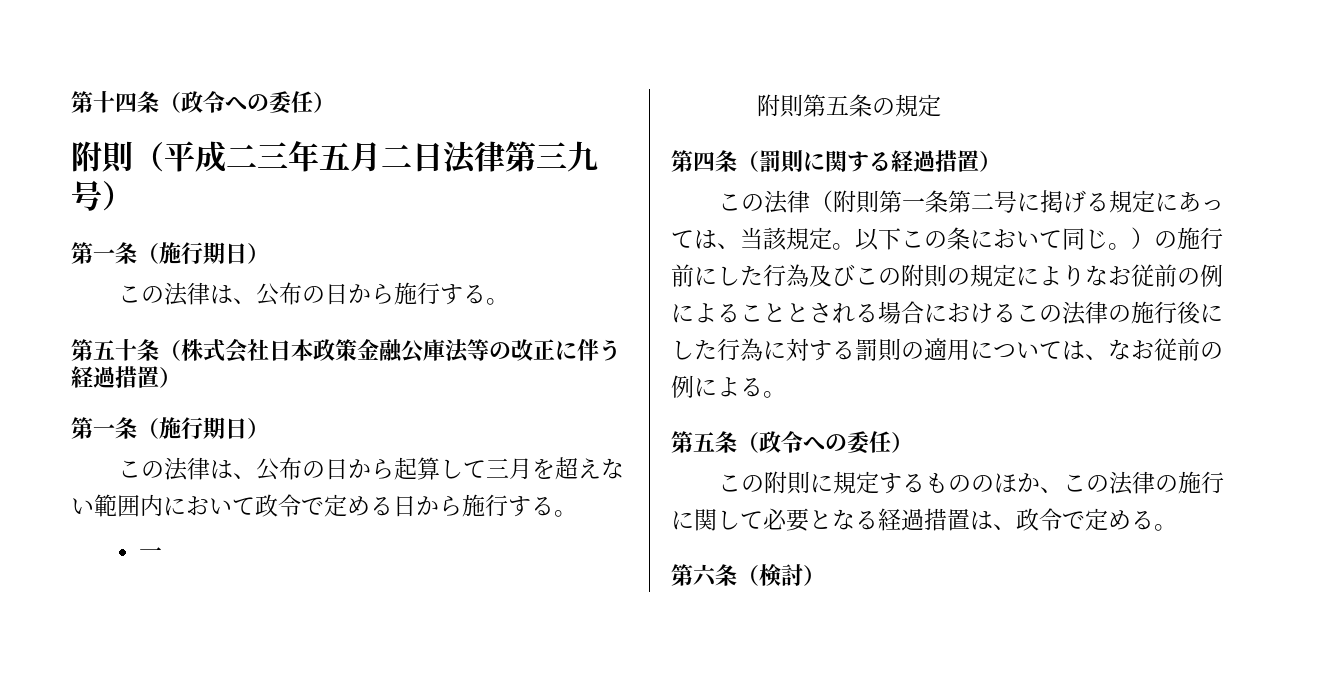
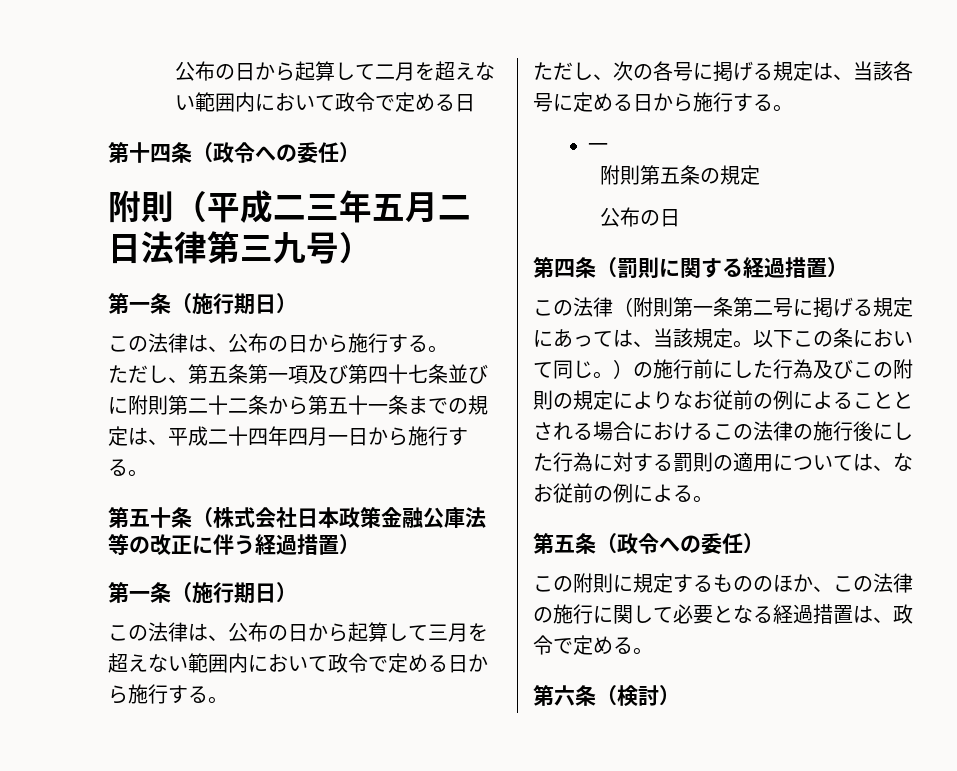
(71, 102) none -> [174,61,495,81] [174,92,475,112] 公布の日から起算して二月を超えない範囲内において政令で定める日 //
(509, 301) none -> [108,364,488,384] [108,395,488,415] [108,426,468,446] [108,459,148,477] // ただし、第五条第一項及び第四十七条並びに附則第二十二条から第五十一条までの規定は、平成二十四年四月一日から施行する。
(577, 513) none -> [533,61,913,82] [533,92,793,112] // ただし、次の各号に掲げる規定は、当該各号に定める日から施行する。
(941, 105) none -> [599,207,680,227] // 公布の日

